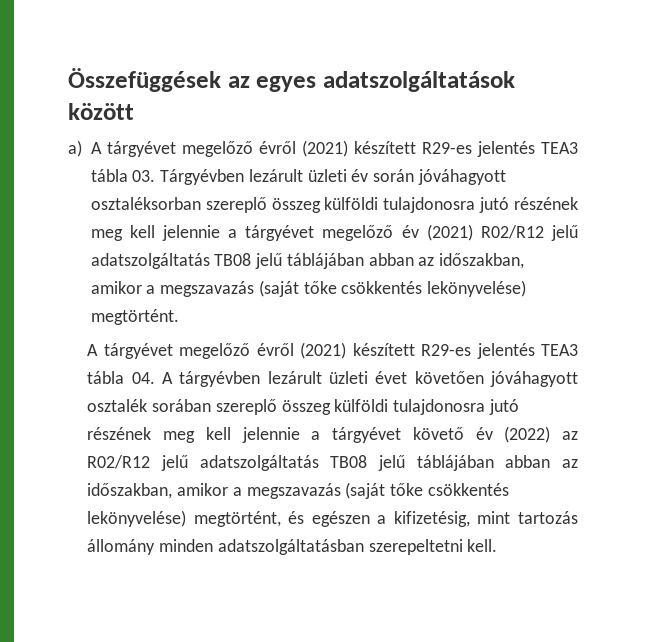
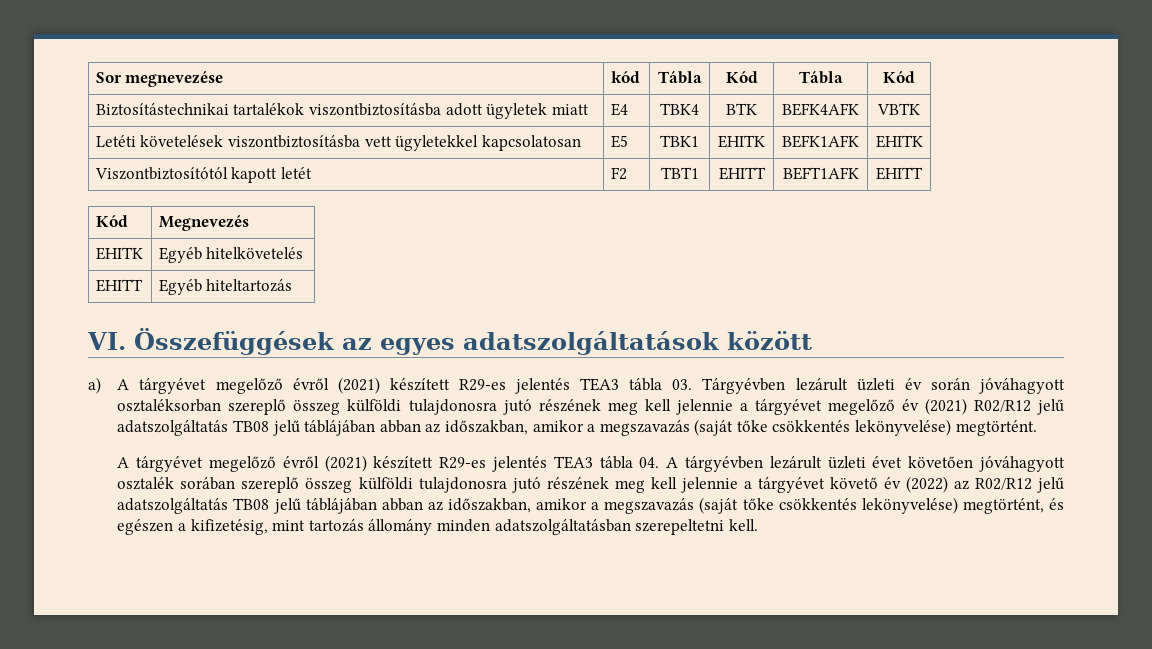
(68, 80) none -> [95,71,224,87] [610,71,640,83] [657,71,702,84] [725,71,758,83] [798,71,843,84] [883,71,915,83] [95,103,589,119] [610,103,628,116] [660,103,699,115] [726,103,757,115] [782,103,859,116] [877,103,920,115] [95,135,581,151] [610,135,628,148] [660,135,699,147] [718,135,765,148] [782,135,859,148] [875,135,923,148] [94,167,313,183] [610,167,627,180] [660,167,699,179] [718,167,766,180] [782,167,859,180] [876,167,923,180] [95,215,128,227] [158,215,249,231] [95,247,143,260] [158,247,304,263] [95,279,143,292] [158,279,293,295] [87,332,126,350] Sor megnevezése | kód | Tábla | Kód | Tábla | Kód // Biztosítástechnikai tartalékok viszontbiztosításba adott ügyletek miatt | E4 | TBK4 | BTK | BEFK4AFK | VBTK // Letéti követelések viszontbiztosításba vett ügyletekkel kapcsolatosan | E5 | TBK1 | EHITK | BEFK1AFK | EHITK // Viszontbiztosítótól kapott letét | F2 | TBT1 | EHITT | BEFT1AFK | EHITT // Kód | Megnevezés // EHITK | Egyéb hitelkövetelés // EHITT | Egyéb hiteltartozás // VI.

